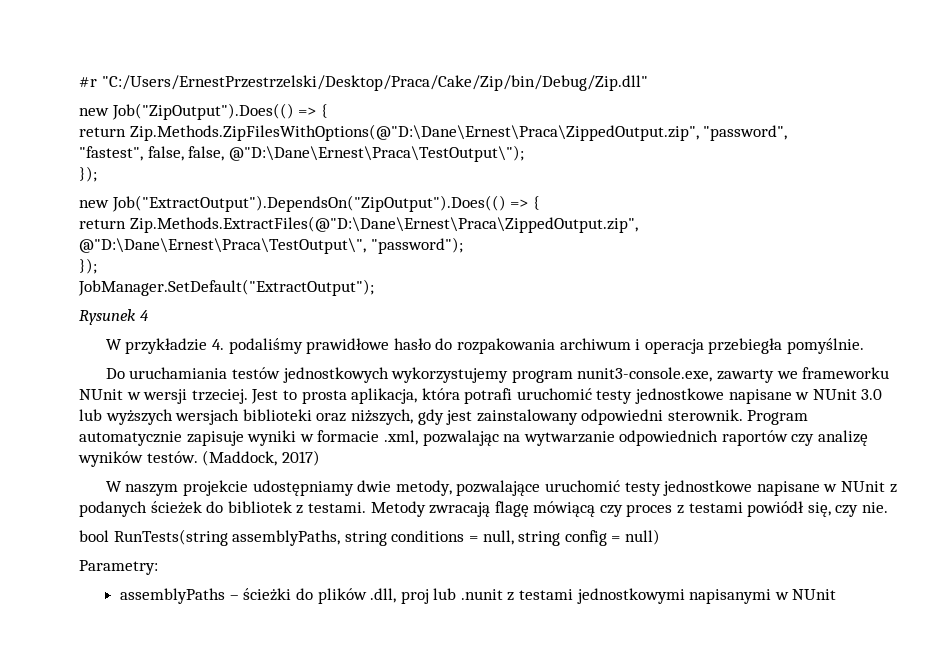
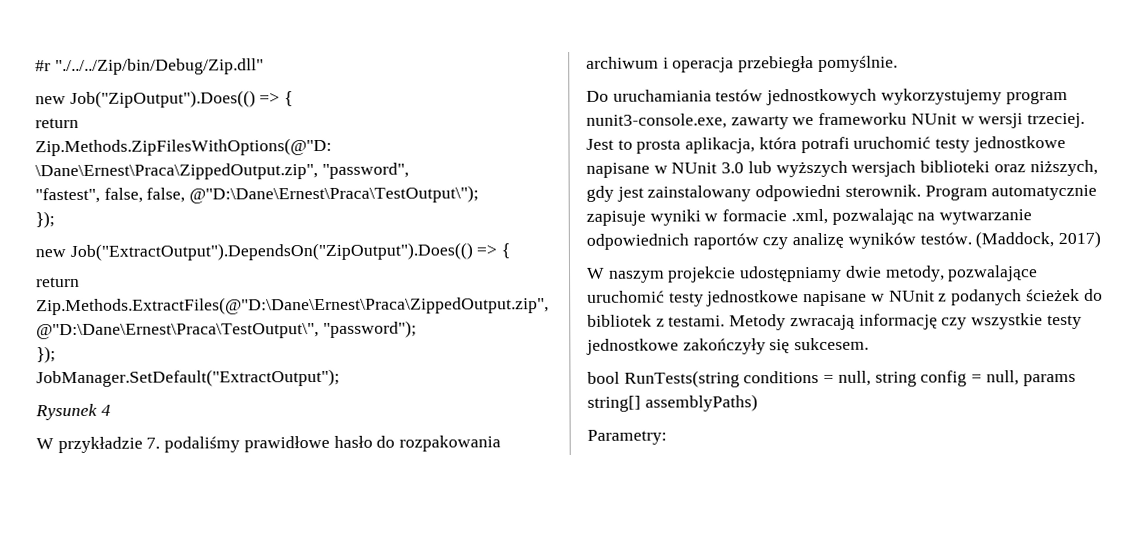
[101,75,648,91] "C:/Users/ErnestPrzestrzelski/Desktop/Praca/Cake/Zip/bin/Debug/Zip.dll" -> [54,58,264,76] "./../../Zip/bin/Debug/Zip.dll"
[212,339,225,350] 4. -> [146,437,161,449] 7.
[494,501,889,517] flagę mówiącą czy proces z testami powiódł się, czy nie. -> [858,313,1082,330] [586,337,870,355] informację czy wszystkie testy jednostkowe zakończyły się sukcesem.
[232,530,387,546] assemblyPaths, string -> (740, 379) none
[624,529,660,545] [79,560,158,575] [120,588,837,604] null) // Parametry: // assemblyPaths – ścieżki do plików .dll, proj lub .nunit z testami jednostkowymi napisanymi w NUnit -> [985,370,1076,387] [587,394,758,412] [587,429,667,445] null, params string[] assemblyPaths) // Parametry:

